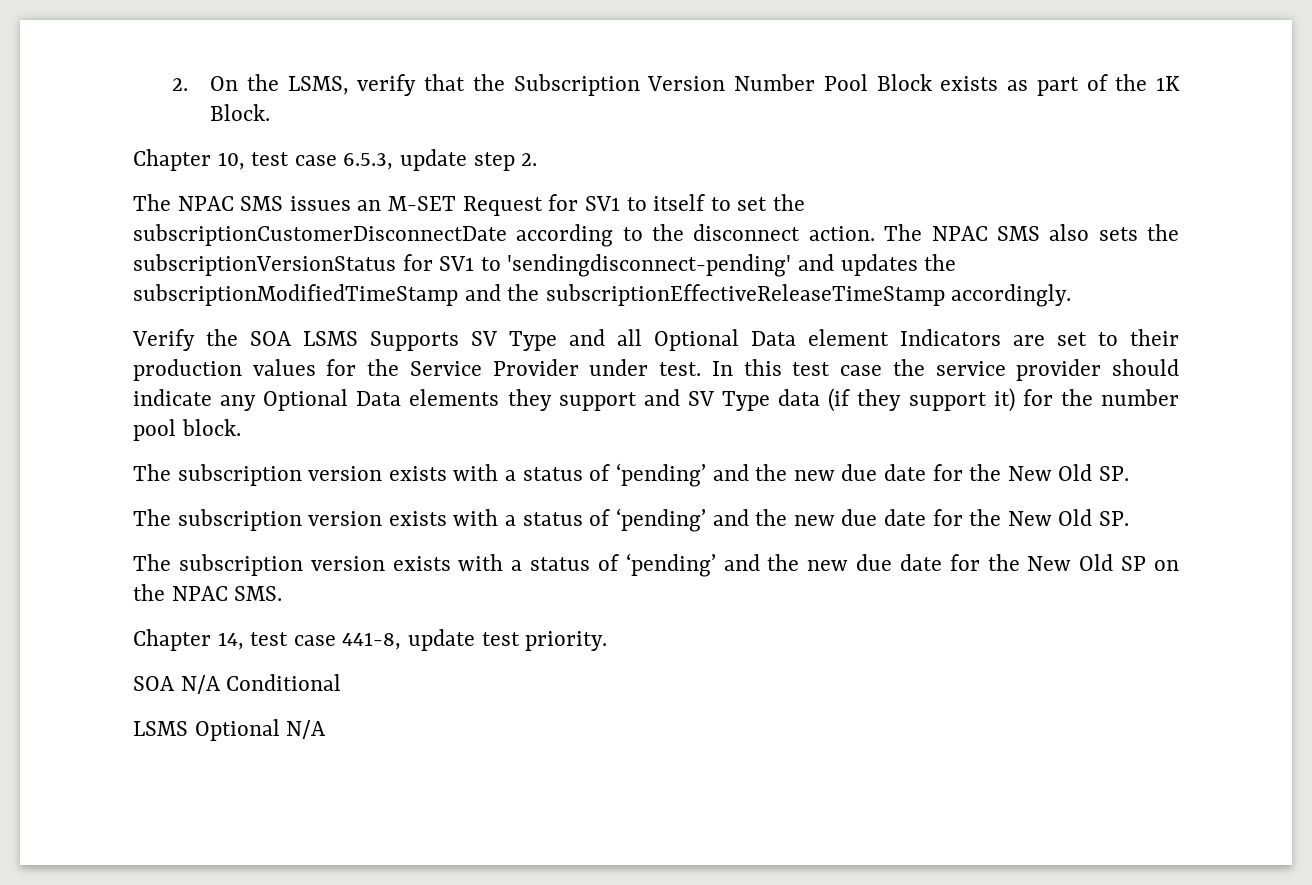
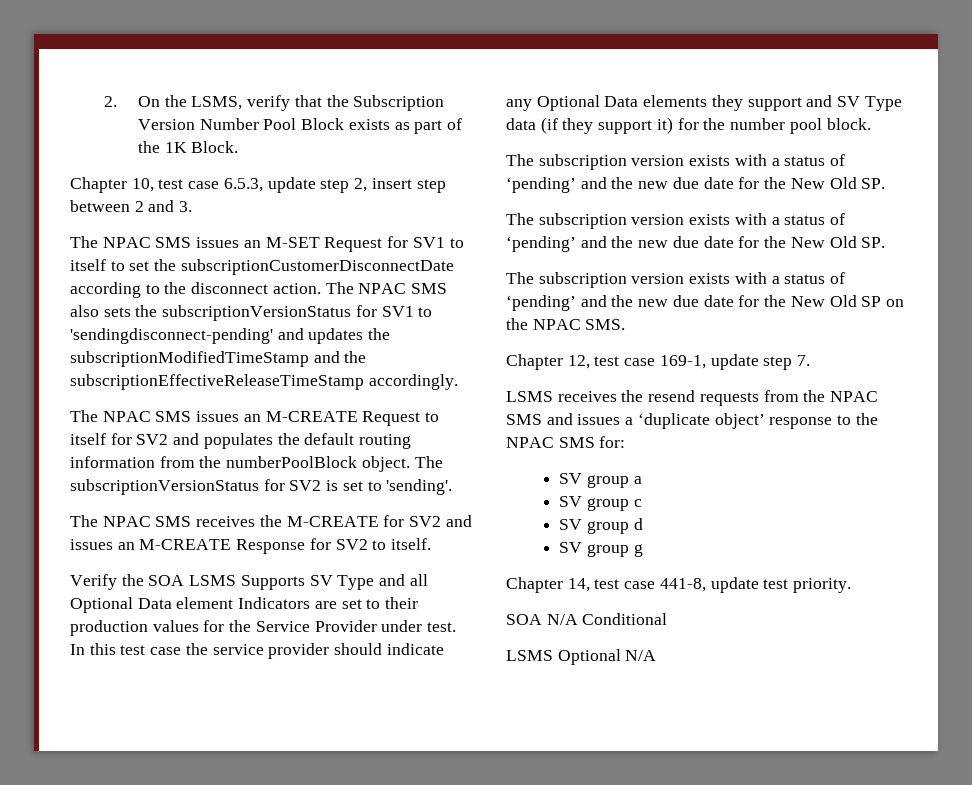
[521,153,538,166] 2. -> [354,178,446,193] [70,200,193,212] 2, insert step between 2 and 3.
(1072, 295) none -> [70,410,440,426] [70,433,412,449] [70,456,443,472] [70,479,453,495] [70,515,472,527] [70,538,432,554] // The NPAC SMS issues an M-CREATE Request to itself for SV2 and populates the default routing information from the numberPoolBlock object. The subscriptionVersionStatus for SV2 is set to 'sending'. // The NPAC SMS receives the M-CREATE for SV2 and issues an M-CREATE Response for SV2 to itself.
(283, 593) none -> [506,354,811,370] [506,390,879,406] [506,413,878,429] [506,436,626,448] [559,473,642,488] [559,496,642,511] [559,518,643,534] [559,542,643,557] // Chapter 12, test case 169-1, update step 7. // LSMS receives the resend requests from the NPAC SMS and issues a ‘duplicate object’ response to the NPAC SMS for: // SV group a // SV group c // SV group d // SV group g

